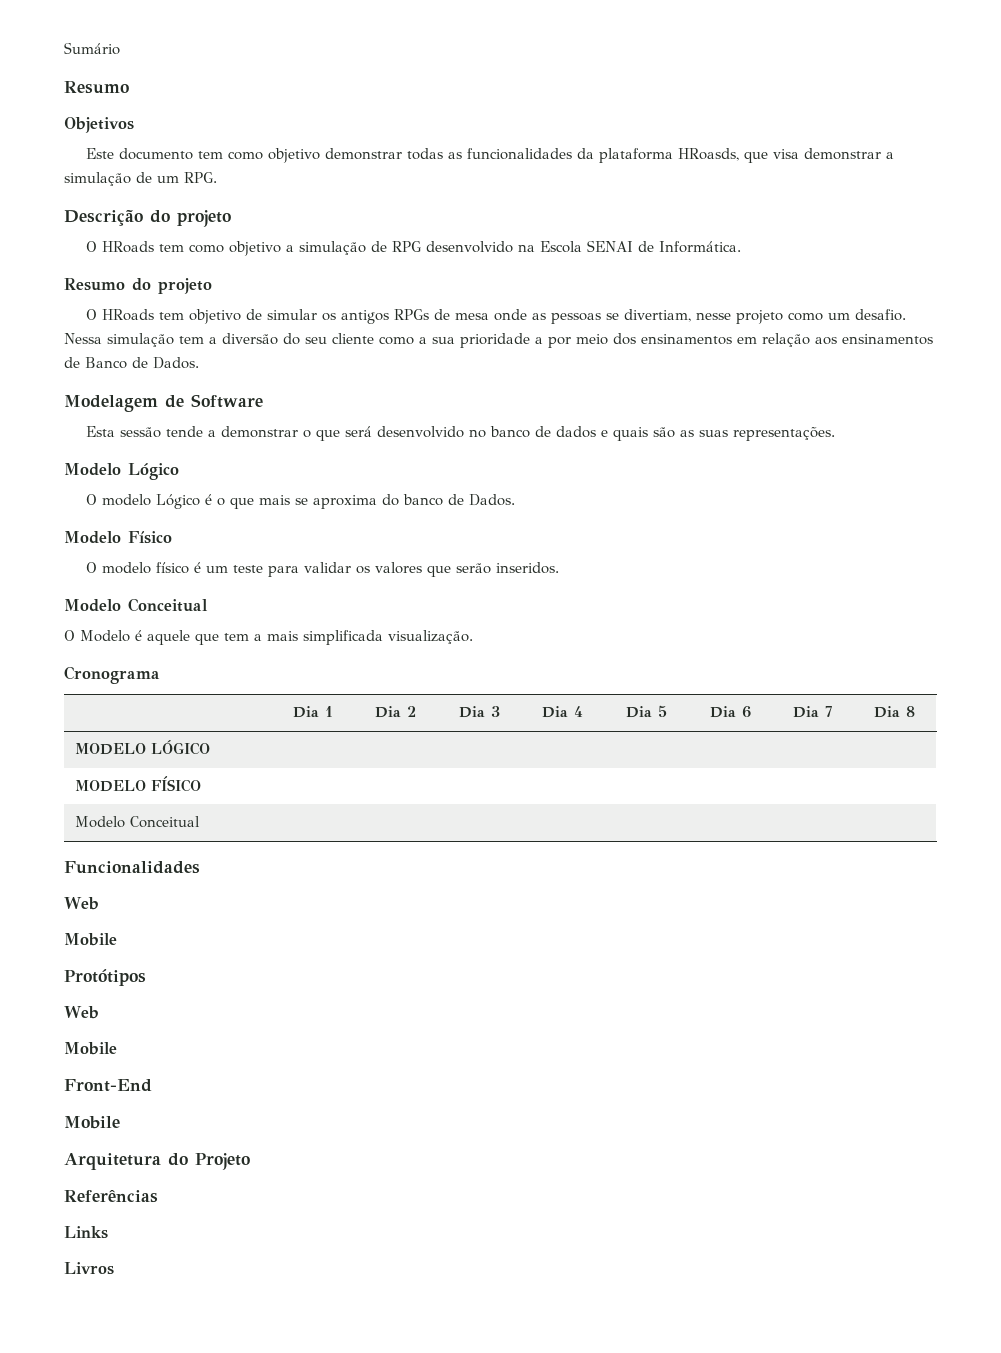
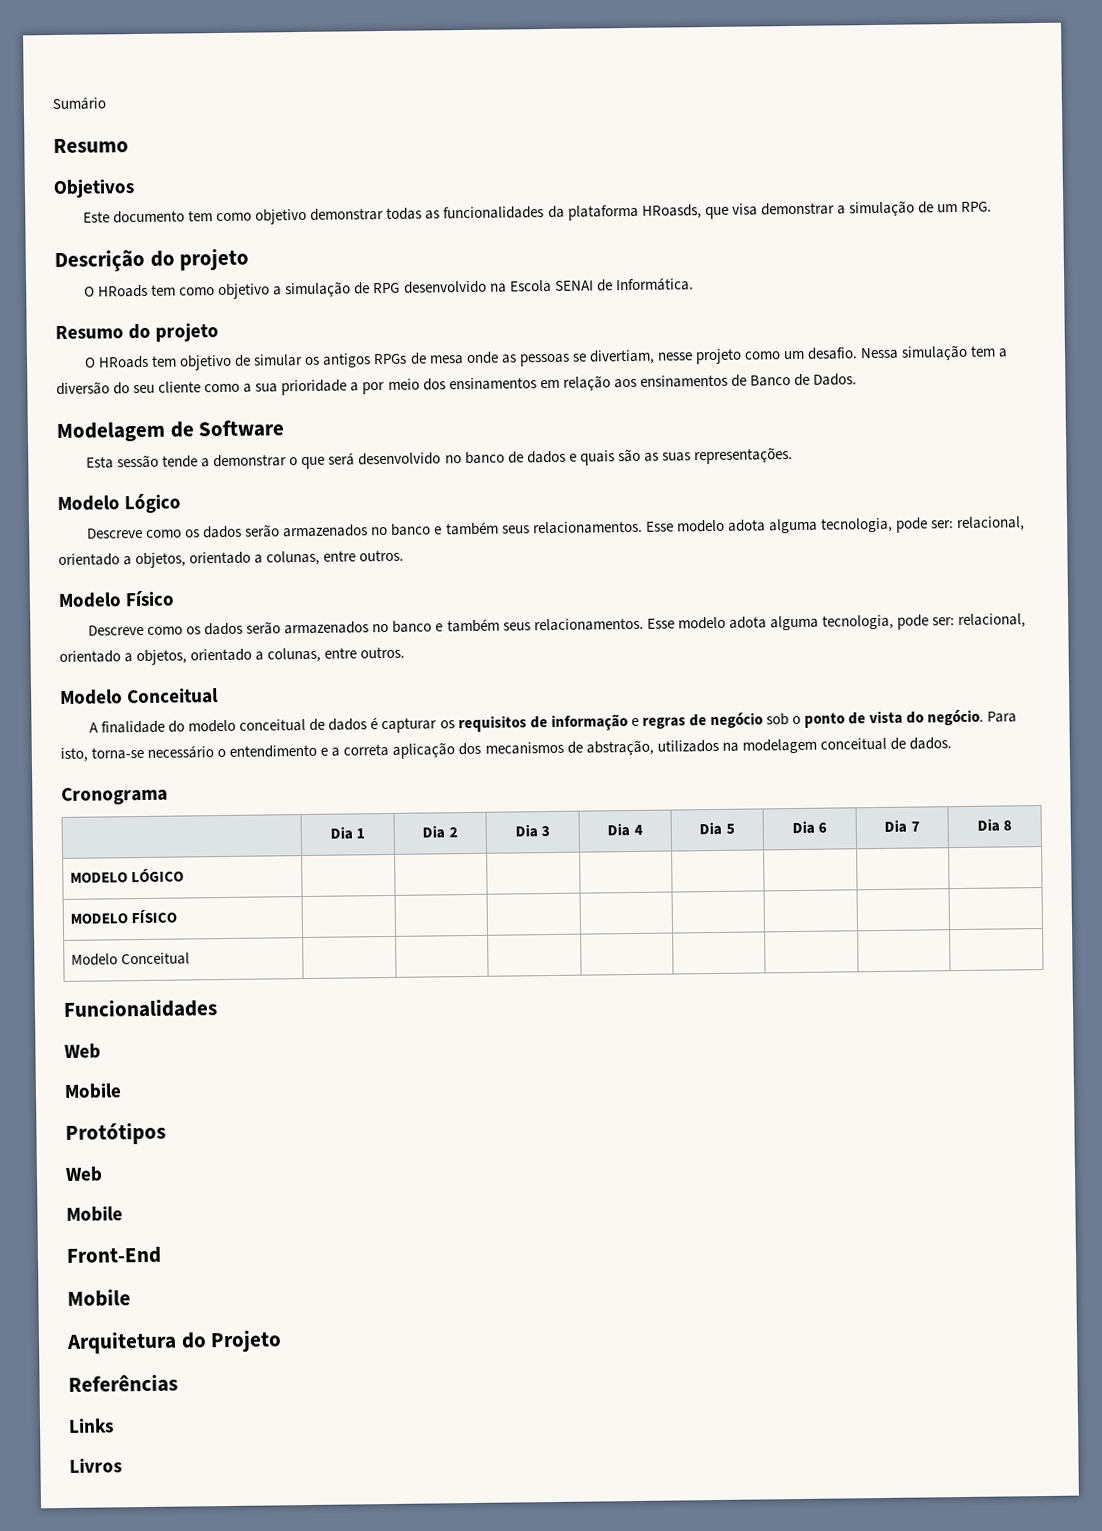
[85,494,515,509] [64,531,172,544] [85,562,559,577] [64,598,208,612] [64,630,473,645] O modelo Lógico é o que mais se aproxima do banco de Dados. // Modelo Físico // O modelo físico é um teste para validar os valores que serão inseridos. // Modelo Conceitual // O Modelo é aquele que tem a mais simplificada visualização. -> [87,516,1025,539] [58,549,405,569] [58,590,176,608] [88,613,1026,636] [59,646,406,666] [60,688,220,705] [89,709,1018,734] [60,737,952,762] Descreve como os dados serão armazenados no banco e também seus relacionamentos. Esse modelo adota alguma tecnologia, pode ser: relacional, orientado a objetos, orientado a colunas, entre outros. // Modelo Físico // Descreve como os dados serão armazenados no banco e também seus relacionamentos. Esse modelo adota alguma tecnologia, pode ser: relacional, orientado a objetos, orientado a colunas, entre outros. // Modelo Conceitual // A finalidade do modelo conceitual de dados é capturar os requisitos de informação e regras de negócio sob o ponto de vista do negócio. Para isto, torna-se necessário o entendimento e a correta aplicação dos mecanismos de abstração, utilizados na modelagem conceitual de dados.

